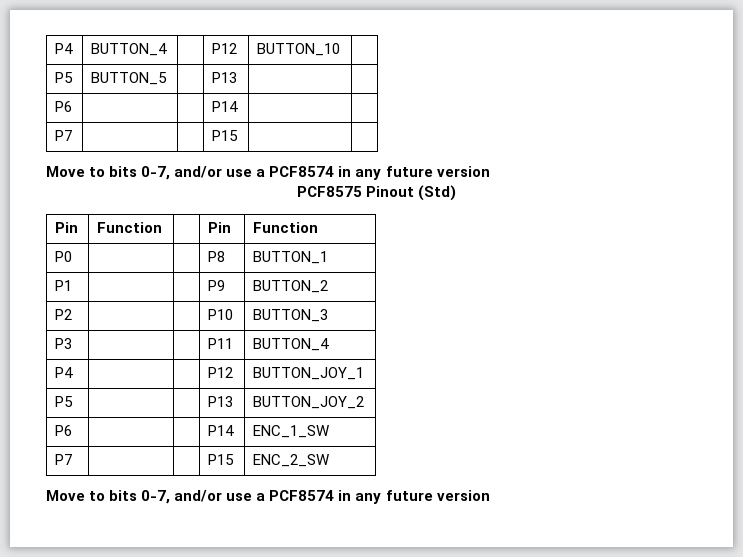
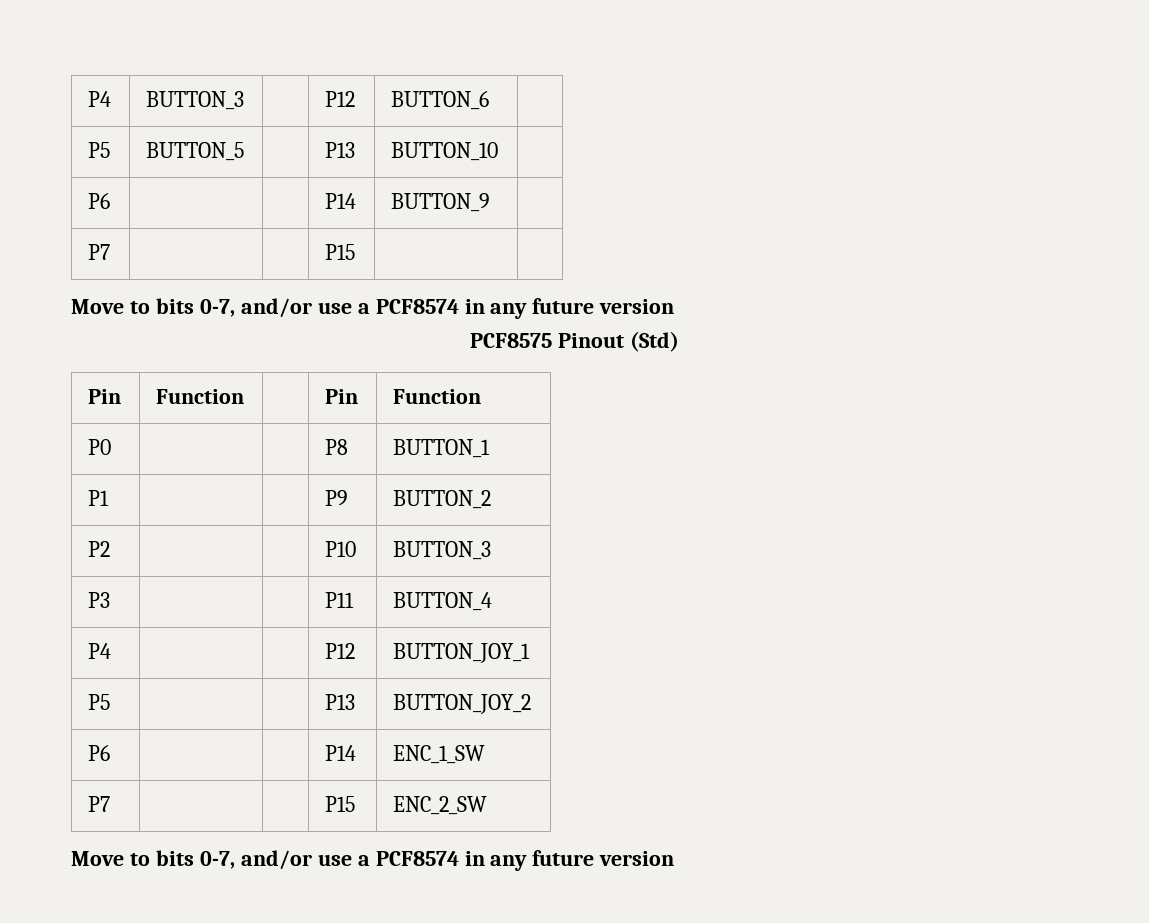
[55,43,74,54] [91,43,168,56] [212,43,238,54] [257,43,341,56] P4 | BUTTON_4 | | P12 | BUTTON_10 -> [88,91,112,107] [146,91,245,110] [325,91,356,107] [391,91,490,110] P4 | BUTTON_3 | | P12 | BUTTON_6
[55,101,73,112] [212,101,239,112] | // P6 | | | P14 | -> [391,142,499,161] [88,193,111,209] [325,193,357,209] [391,193,491,212] BUTTON_10 | // P6 | | | P14 | BUTTON_9

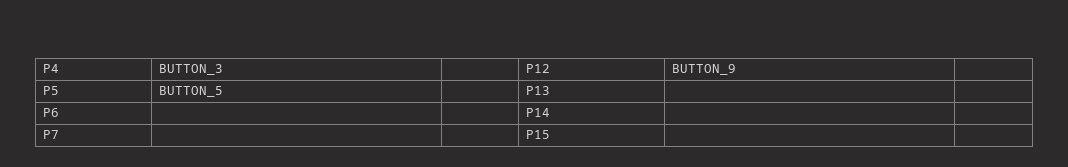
[391,91,490,110] BUTTON_6 -> [671,64,736,75] BUTTON_9
[391,142,499,161] [88,193,111,209] [325,193,357,209] [391,193,491,212] BUTTON_10 | // P6 | | | P14 | BUTTON_9 -> [42,108,59,117] [525,108,550,117] | // P6 | | | P14 |
[71,298,675,319] [470,331,679,352] [88,389,122,404] [156,389,245,404] [325,389,359,404] [393,389,482,404] [88,439,112,455] [325,439,349,455] [393,439,491,458] [88,490,110,506] [325,490,349,506] [393,490,492,509] [88,541,111,557] [325,541,357,557] [393,541,492,560] [88,592,111,608] [325,592,355,608] [393,592,493,611] [88,643,112,659] [325,643,356,659] [393,643,531,663] [88,694,111,710] [325,694,356,710] [393,694,532,714] [88,745,111,761] [325,745,357,761] [393,745,486,764] [88,796,111,812] [325,796,356,812] [393,796,488,815] [71,850,675,871] // Move to bits 0-7, and/or use a PCF8574 in any future version // PCF8575 Pinout (Std) // Pin | Function | | Pin | Function // P0 | | | P8 | BUTTON_1 // P1 | | | P9 | BUTTON_2 // P2 | | | P10 | BUTTON_3 // P3 | | | P11 | BUTTON_4 // P4 | | | P12 | BUTTON_JOY_1 // P5 | | | P13 | BUTTON_JOY_2 // P6 | | | P14 | ENC_1_SW // P7 | | | P15 | ENC_2_SW // Move to bits 0-7, and/or use a PCF8574 in any future version -> (550, 134) none

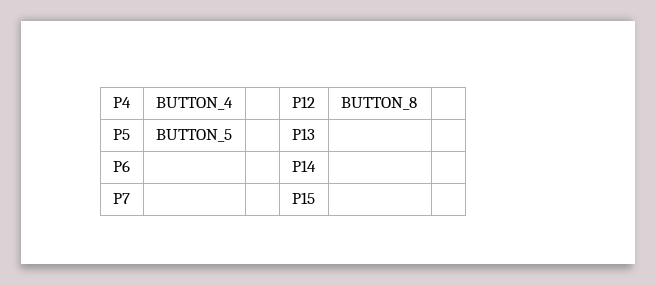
[158,64,223,75] BUTTON_3 -> [155,97,233,110] BUTTON_4
[671,64,736,75] BUTTON_9 -> [340,97,417,110] BUTTON_8

